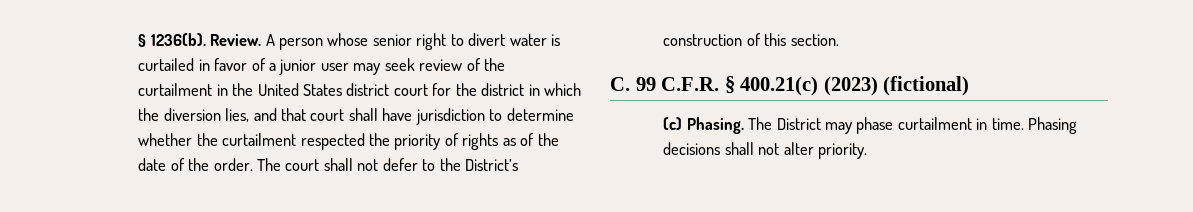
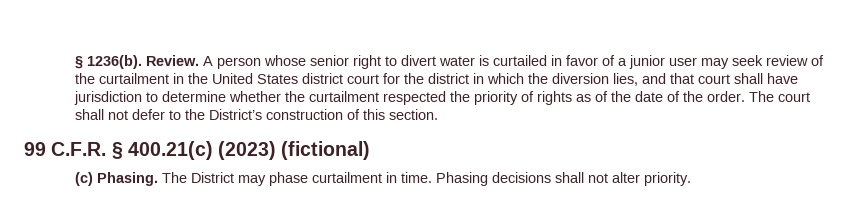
[610,77,630,91] C. -> (438, 114) none

